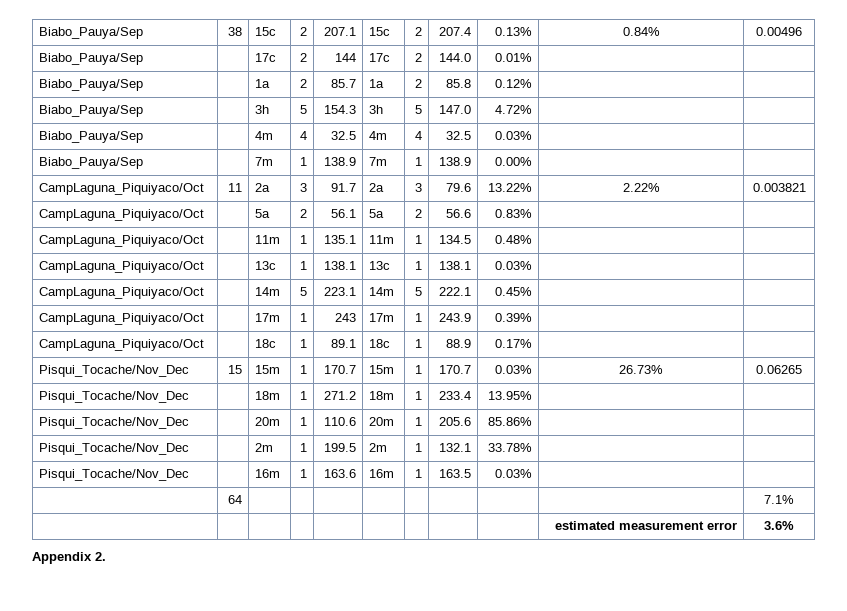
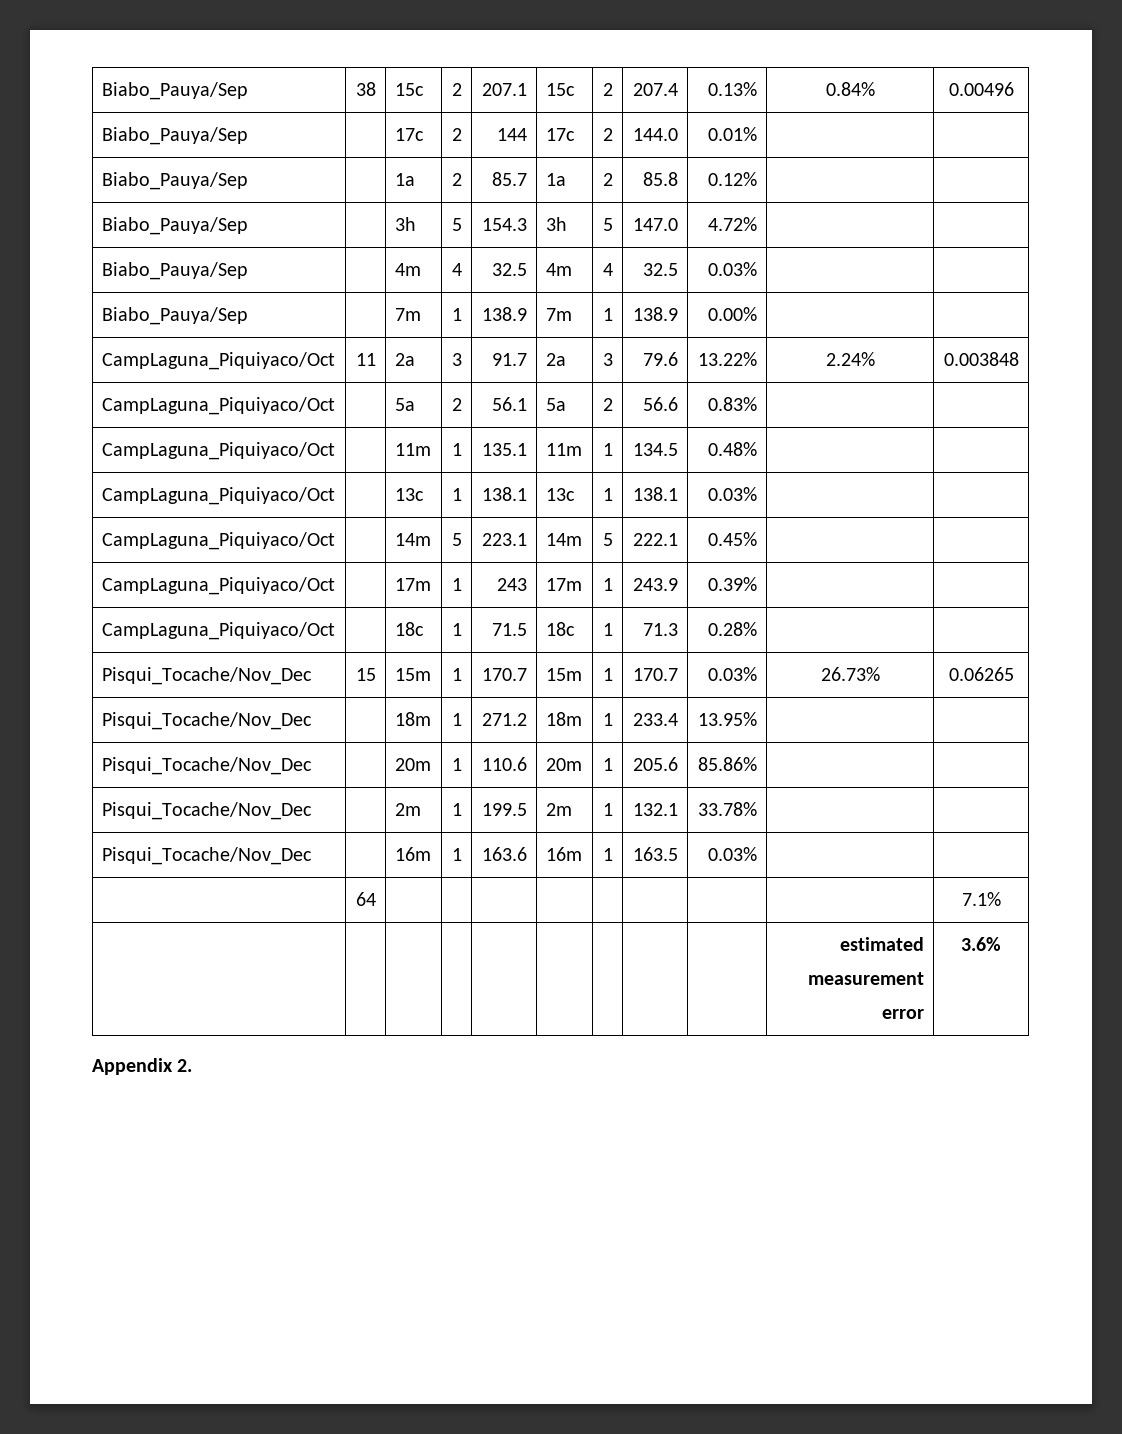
[622,183,660,192] [752,183,806,192] 2.22% | 0.003821 -> [825,352,875,366] [943,352,1019,366] 2.24% | 0.003848
[330,339,356,348] [369,339,391,348] [414,339,422,348] [445,339,471,348] [494,339,532,348] 89.1 | 18c | 1 | 88.9 | 0.17% -> [492,623,528,636] [545,622,575,636] [603,623,614,636] [643,623,679,636] [708,622,758,636] 71.5 | 18c | 1 | 71.3 | 0.28%

